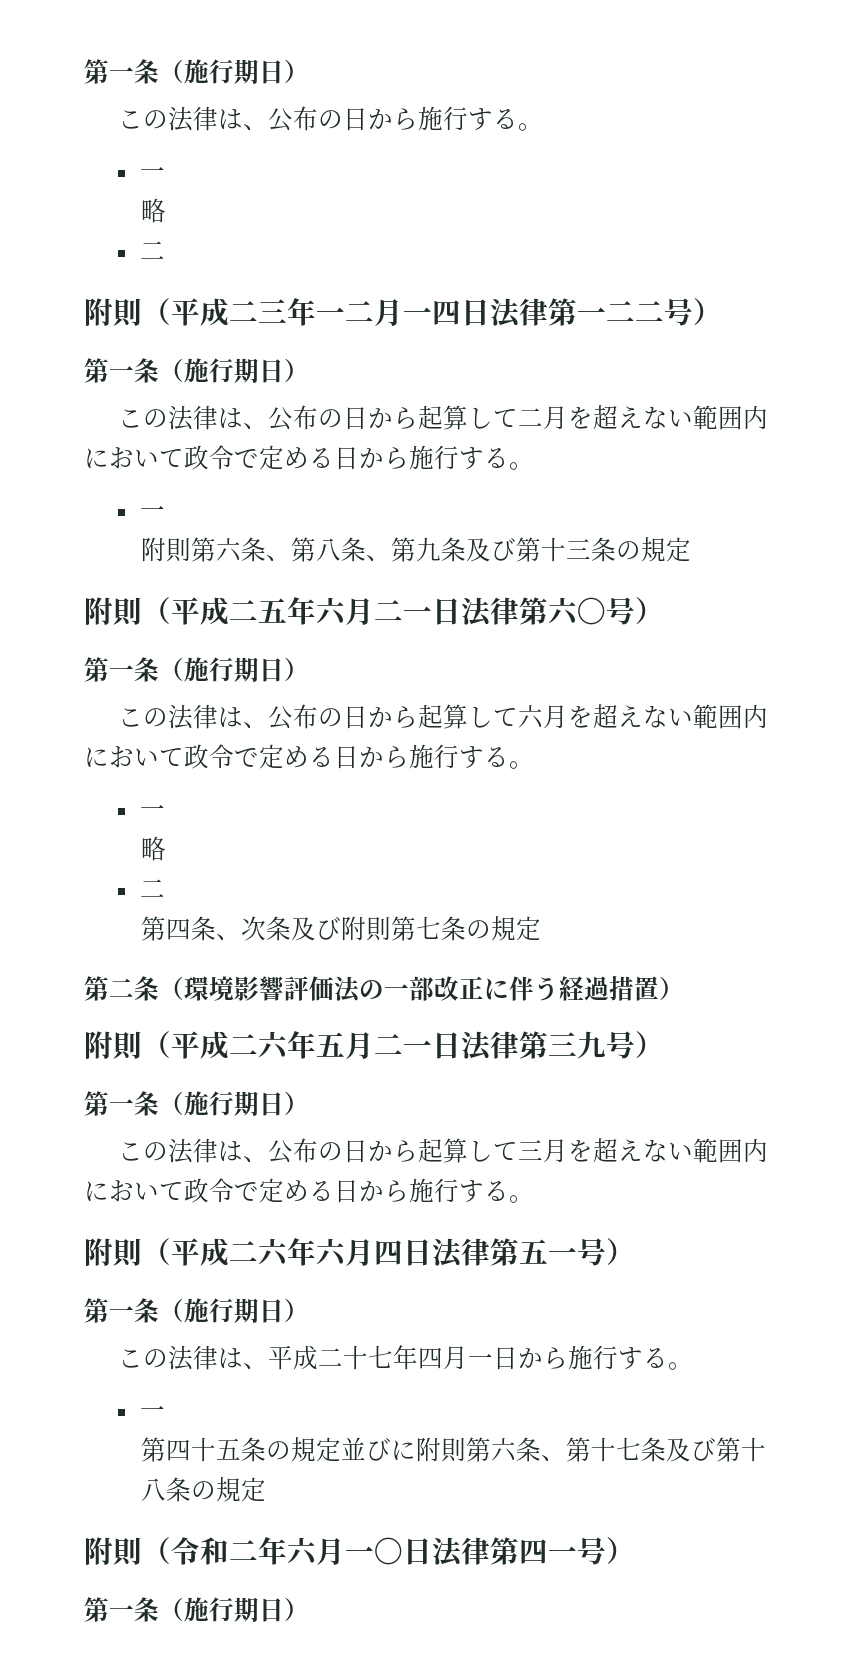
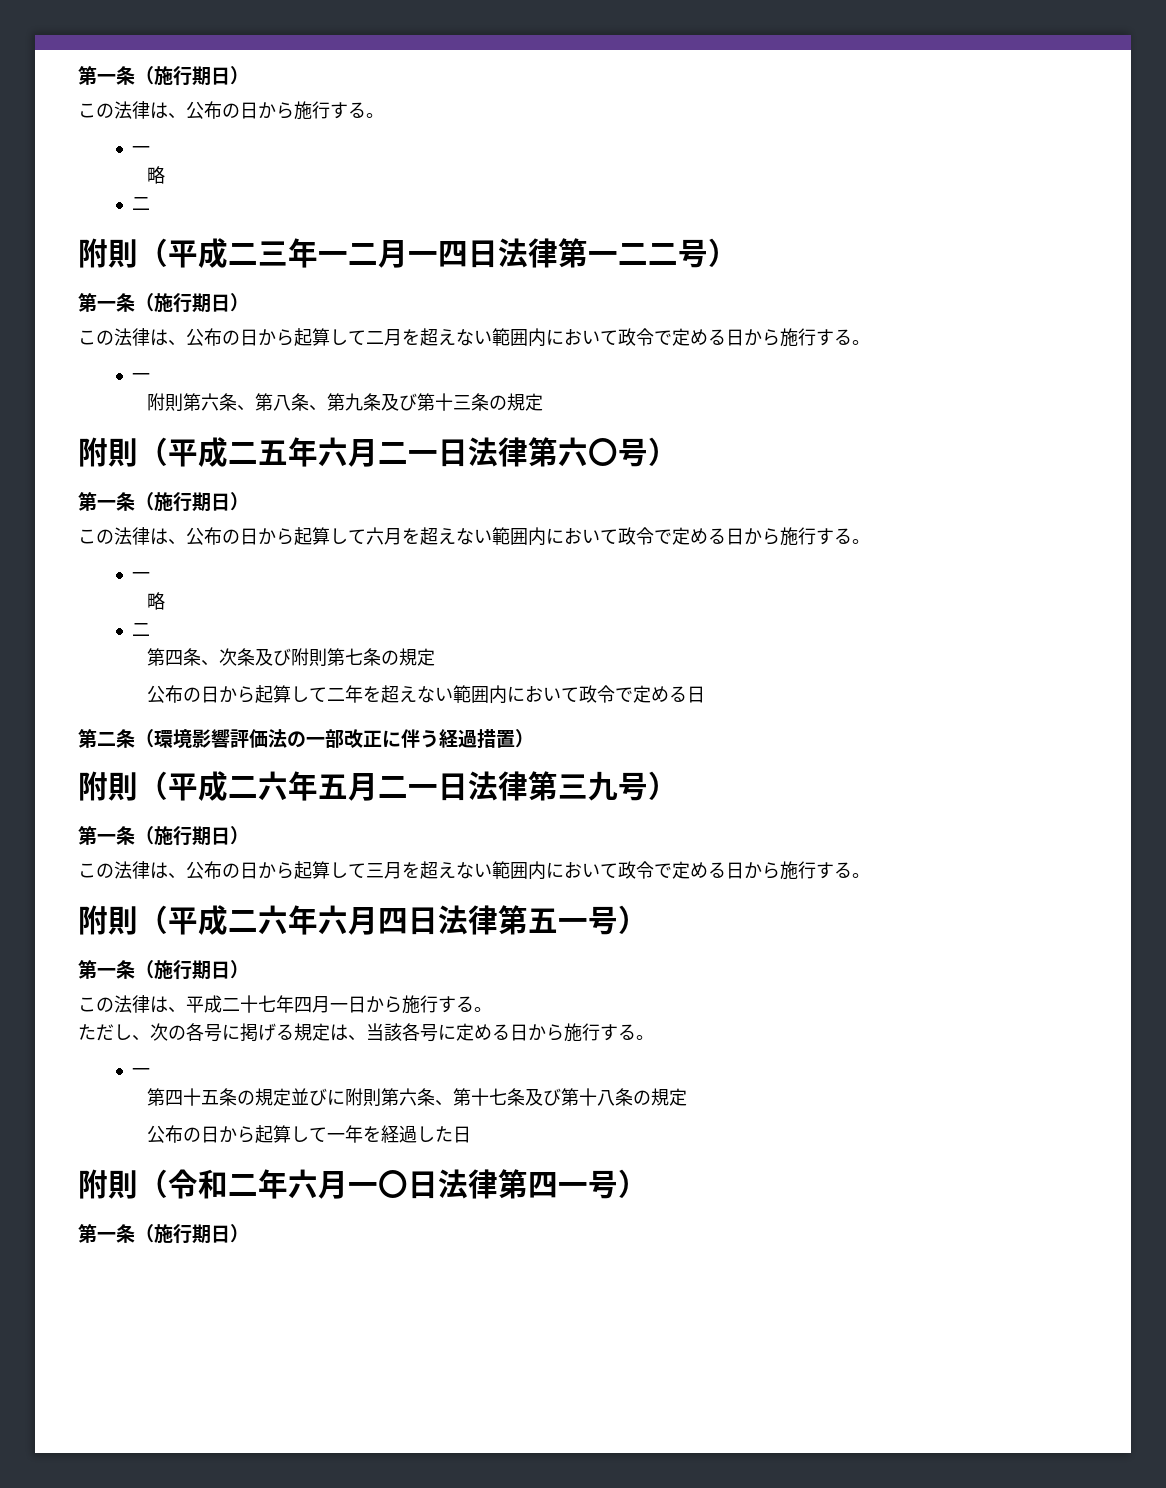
(542, 928) none -> [146,685,705,704] // 公布の日から起算して二年を超えない範囲内において政令で定める日
(693, 1366) none -> [78,1023,654,1042] // ただし、次の各号に掲げる規定は、当該各号に定める日から施行する。
(267, 1489) none -> [146,1125,471,1143] // 公布の日から起算して一年を経過した日

